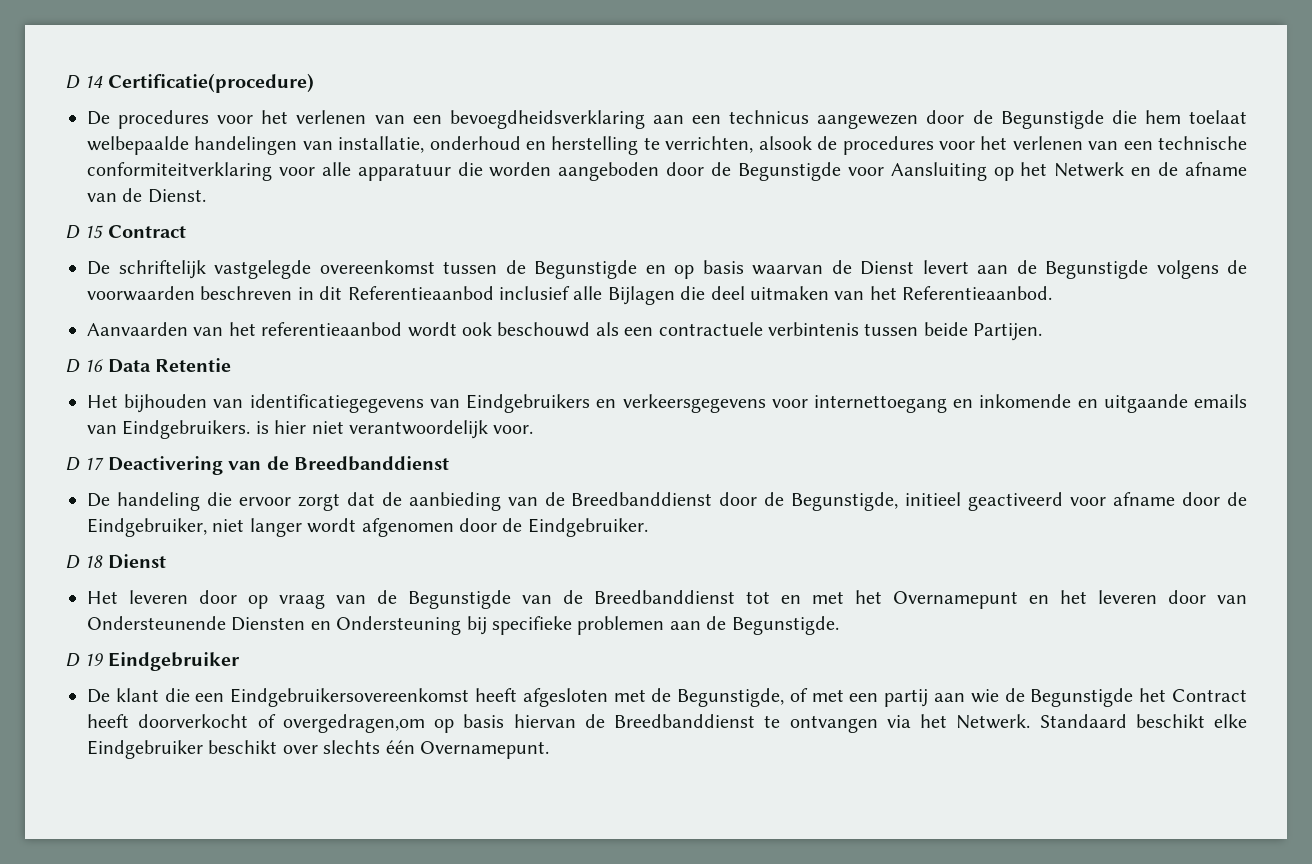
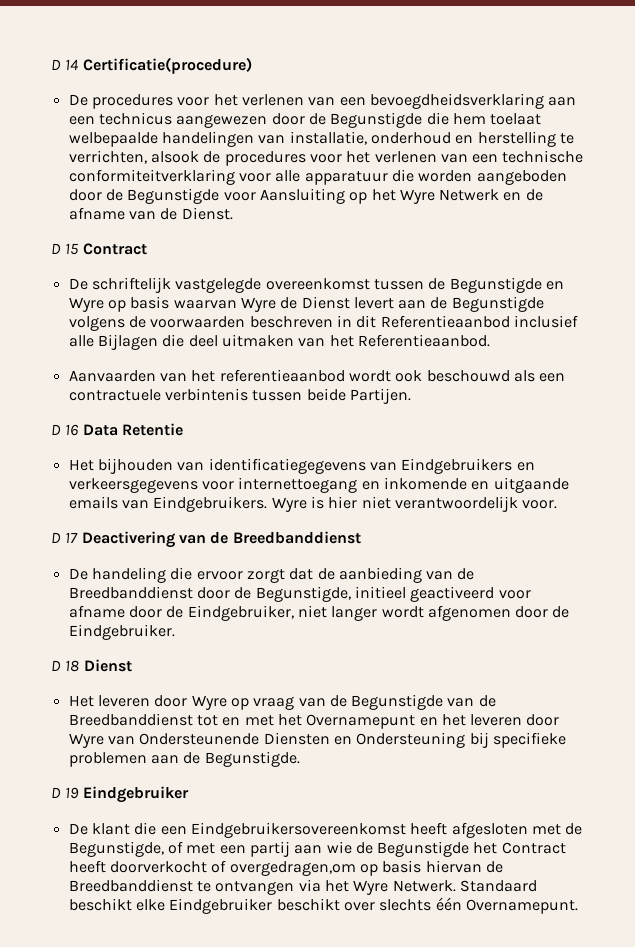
(1048, 169) none -> [399,189,435,204] Wyre
(666, 269) none -> [68,297,104,312] Wyre
(823, 270) none -> [240,297,276,312] Wyre
(251, 429) none -> [271,497,307,512] Wyre
(237, 597) none -> [191,695,227,710] Wyre
(1206, 597) none -> [68,733,104,748] Wyre
(947, 721) none -> [353,880,389,895] Wyre

